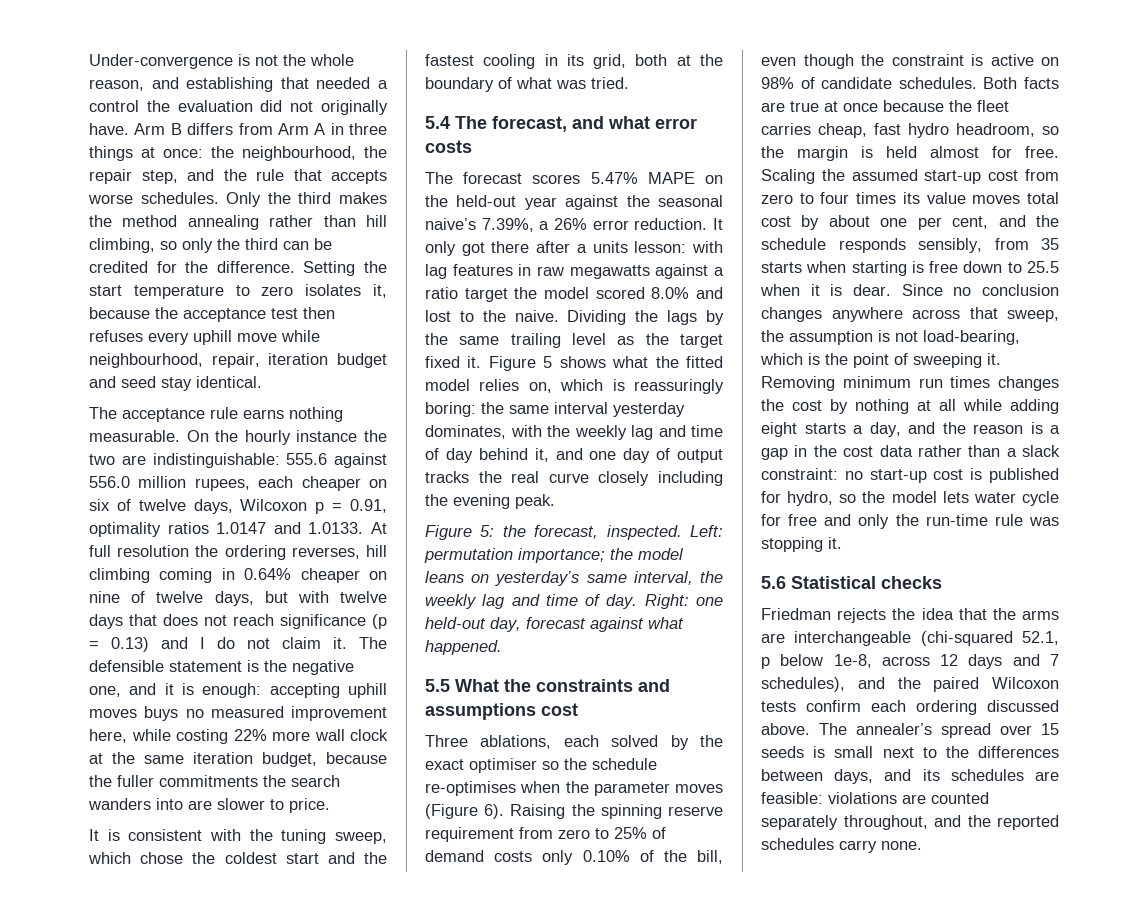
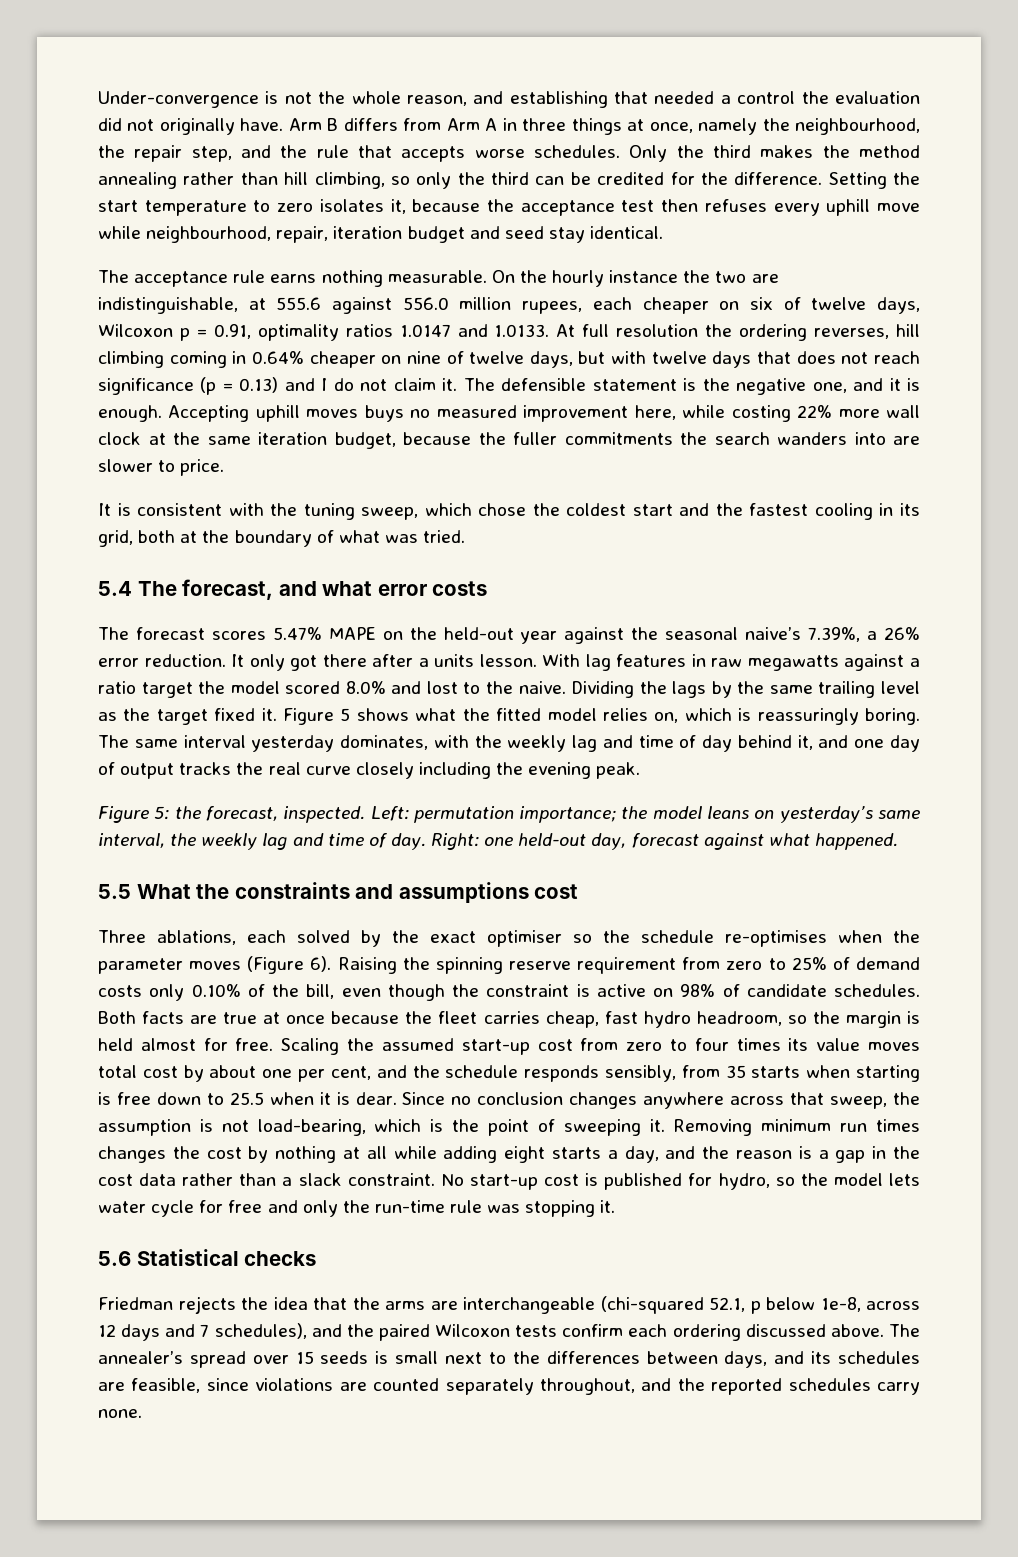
[163,149,203,158] once: -> [649,118,758,135] once, namely
[152,453,280,468] indistinguishable: -> [98,297,266,314] indistinguishable, at
[202,683,340,698] enough: accepting -> [98,405,250,422] enough. Accepting
[634,241,723,253] lesson: with -> [479,654,581,667] lesson. With
[425,402,504,417] boring: the -> [864,708,920,725] [98,735,129,748] boring. The
[761,468,863,480] constraint: no -> [347,1173,464,1186] constraint. No
[761,792,823,804] feasible: -> [131,1378,249,1393] feasible, since

